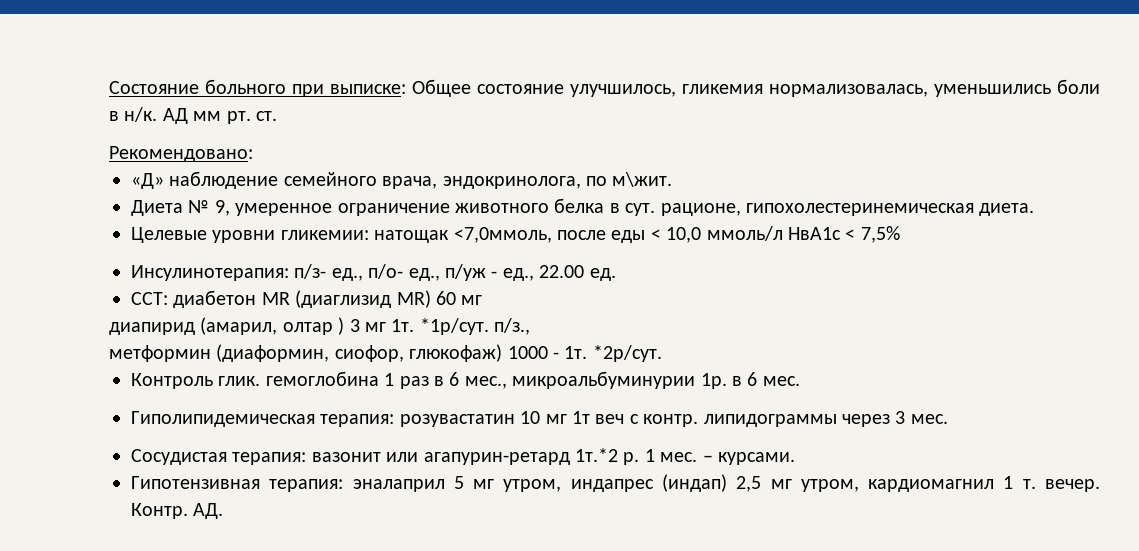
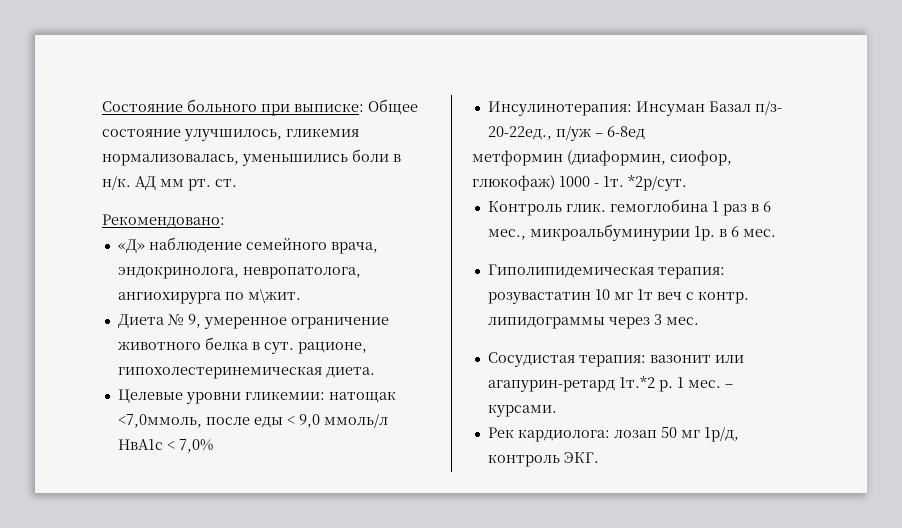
(581, 182) none -> [242,267,361,279] [117,292,221,304] невропатолога, ангиохирурга
[666,227,702,243] 10,0 -> [298,414,320,428] 9,0
[860,226,900,243] 7,5% -> [178,439,213,453] 7,0%
[294,264,616,281] [131,290,483,308] [109,317,531,335] п/з- ед., п/о- ед., п/уж - ед., 22.00 ед. // ССТ: диабетон МR (диаглизид МR) 60 мг // диапирид (амарил, олтар ) 3 мг 1т. *1р/сут. п/з., -> [635,101,782,116] [487,126,645,141] Инсуман Базал п/з- 20-22ед., п/уж – 6-8ед
[131,474,1101,492] [131,503,224,519] Гипотензивная терапия: эналаприл 5 мг утром, индапрес (индап) 2,5 мг утром, кардиомагнил 1 т. вечер. Контр. АД. -> [487,427,739,442] [487,452,599,467] Рек кардиолога: лозап 50 мг 1р/д, контроль ЭКГ.

